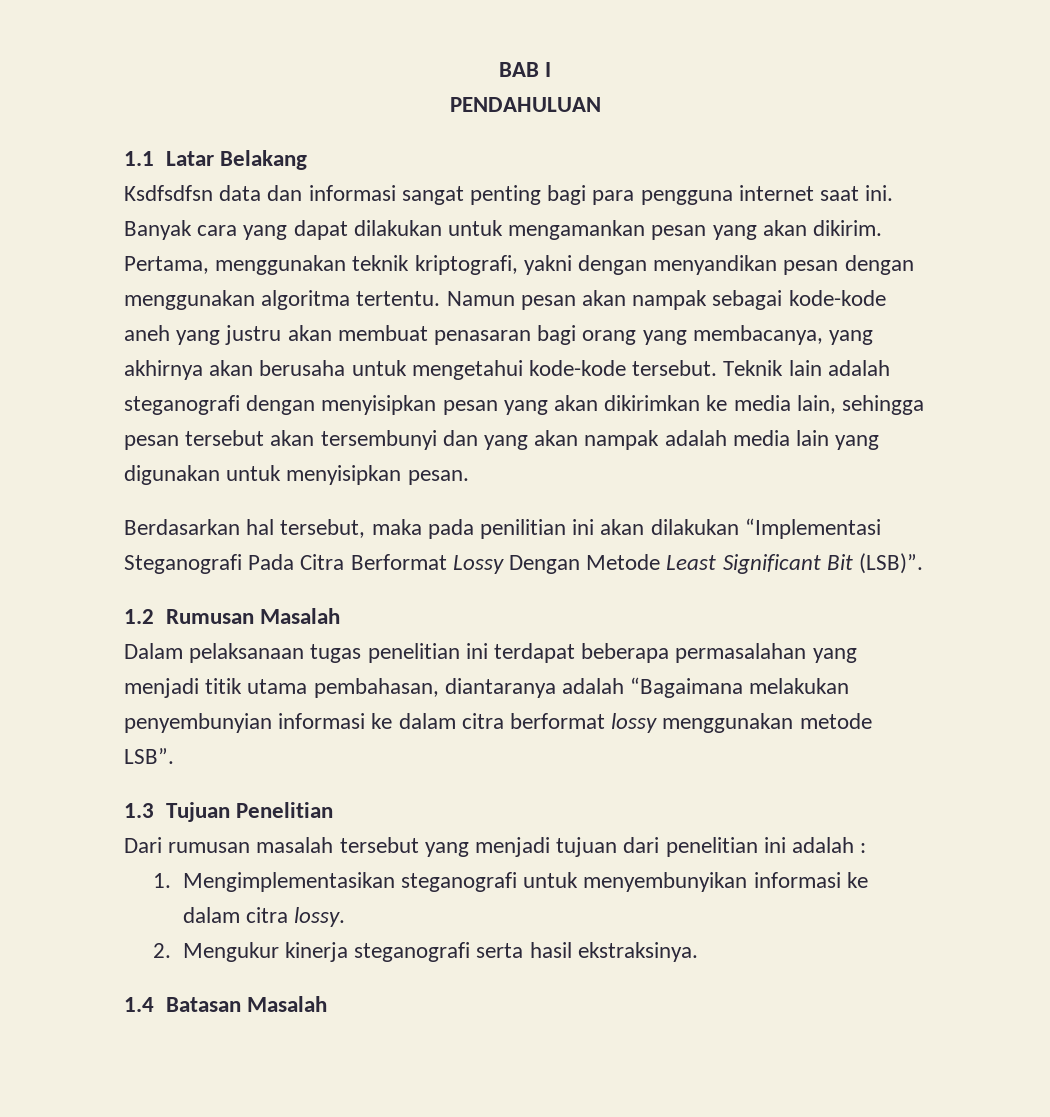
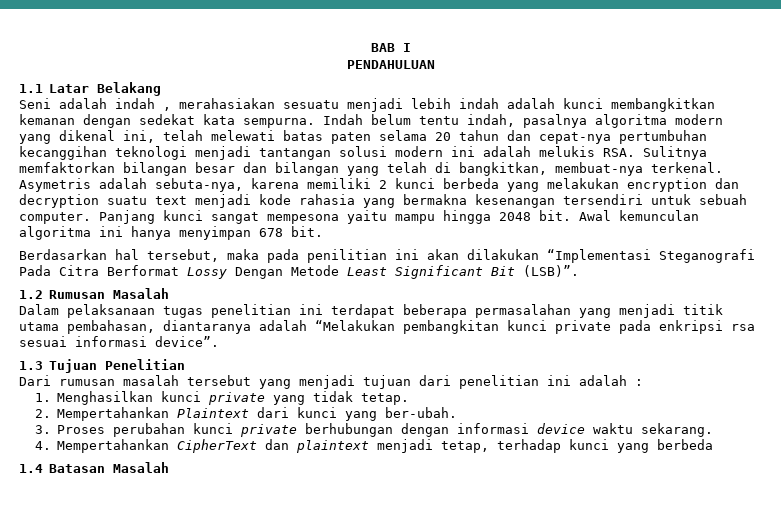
[124,185,894,205] [124,220,883,240] [124,255,914,275] [124,290,886,310] [124,325,874,345] [124,360,890,380] [124,395,925,415] [124,430,880,450] [124,465,469,485] Ksdfsdfsn data dan informasi sangat penting bagi para pengguna internet saat ini. Banyak cara yang dapat dilakukan untuk mengamankan pesan yang akan dikirim. Pertama, menggunakan teknik kriptografi, yakni dengan menyandikan pesan dengan menggunakan algoritma tertentu. Namun pesan akan nampak sebagai kode-kode aneh yang justru akan membuat penasaran bagi orang yang membacanya, yang akhirnya akan berusaha untuk mengetahui kode-kode tersebut. Teknik lain adalah steganografi dengan menyisipkan pesan yang akan dikirimkan ke media lain, sehingga pesan tersebut akan tersembunyi dan yang akan nampak adalah media lain yang digunakan untuk menyisipkan pesan. -> [19,98,715,112] [19,114,723,128] [19,130,707,144] [19,146,707,160] [19,162,723,176] [19,178,739,192] [19,194,747,208] [19,210,699,224] [19,226,323,240] Seni adalah indah , merahasiakan sesuatu menjadi lebih indah adalah kunci membangkitkan kemanan dengan sedekat kata sempurna. Indah belum tentu indah, pasalnya algoritma modern yang dikenal ini, telah melewati batas paten selama 20 tahun dan cepat-nya pertumbuhan kecanggihan teknologi menjadi tantangan solusi modern ini adalah melukis RSA. Sulitnya memfaktorkan bilangan besar dan bilangan yang telah di bangkitkan, membuat-nya terkenal. Asymetris adalah sebuta-nya, karena memiliki 2 kunci berbeda yang melakukan encryption dan decryption suatu text menjadi kode rahasia yang bermakna kesenangan tersendiri untuk sebuah computer. Panjang kunci sangat mempesona yaitu mampu hingga 2048 bit. Awal kemunculan algoritma ini hanya menyimpan 678 bit.
[630,677,850,698] [124,713,872,733] [124,748,174,764] “Bagaimana melakukan penyembunyian informasi ke dalam citra berformat lossy menggunakan metode LSB”. -> [315,320,755,334] [19,336,219,347] “Melakukan pembangkitan kunci private pada enkripsi rsa sesuai informasi device”.
[182,872,868,892] [182,907,346,927] [153,942,698,962] Mengimplementasikan steganografi untuk menyembunyikan informasi ke dalam citra lossy. // 2. Mengukur kinerja steganografi serta hasil ekstraksinya. -> [56,391,409,405] [34,407,457,421] [34,423,713,437] [34,439,713,453] Menghasilkan kunci private yang tidak tetap. // 2. Mempertahankan Plaintext dari kunci yang ber-ubah. // 3. Proses perubahan kunci private berhubungan dengan informasi device waktu sekarang. // 4. Mempertahankan CipherText dan plaintext menjadi tetap, terhadap kunci yang berbeda

